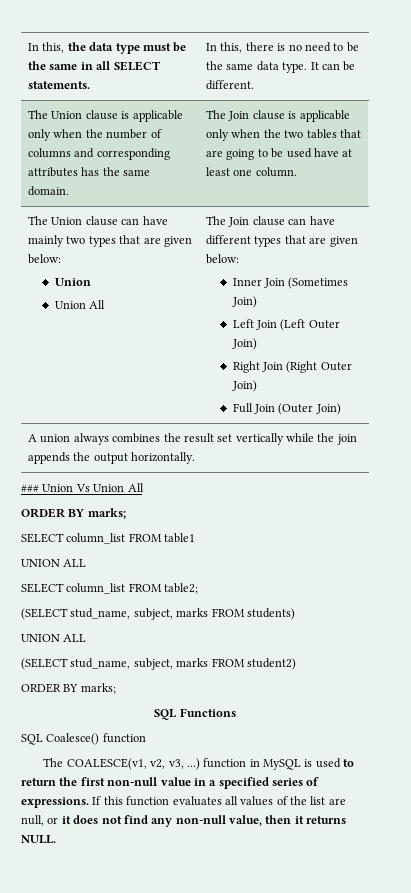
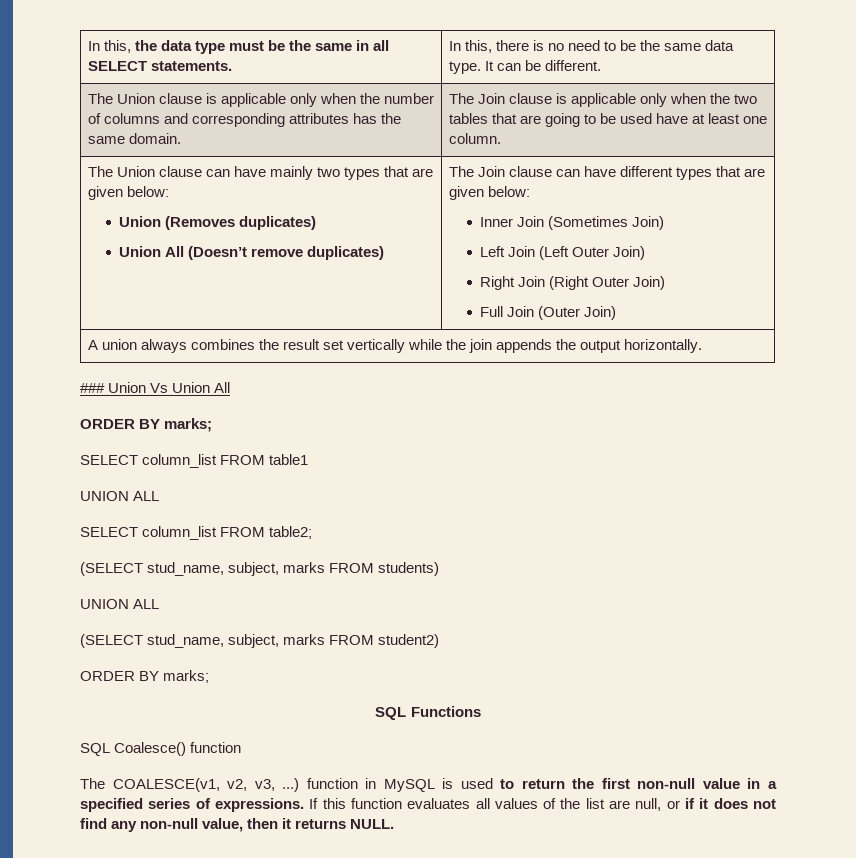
[54,300,105,309] // Union All -> [165,216,317,230] [119,246,385,260] (Removes duplicates) // Union All (Doesn’t remove duplicates)
(59, 820) none -> [685,798,696,809] if

